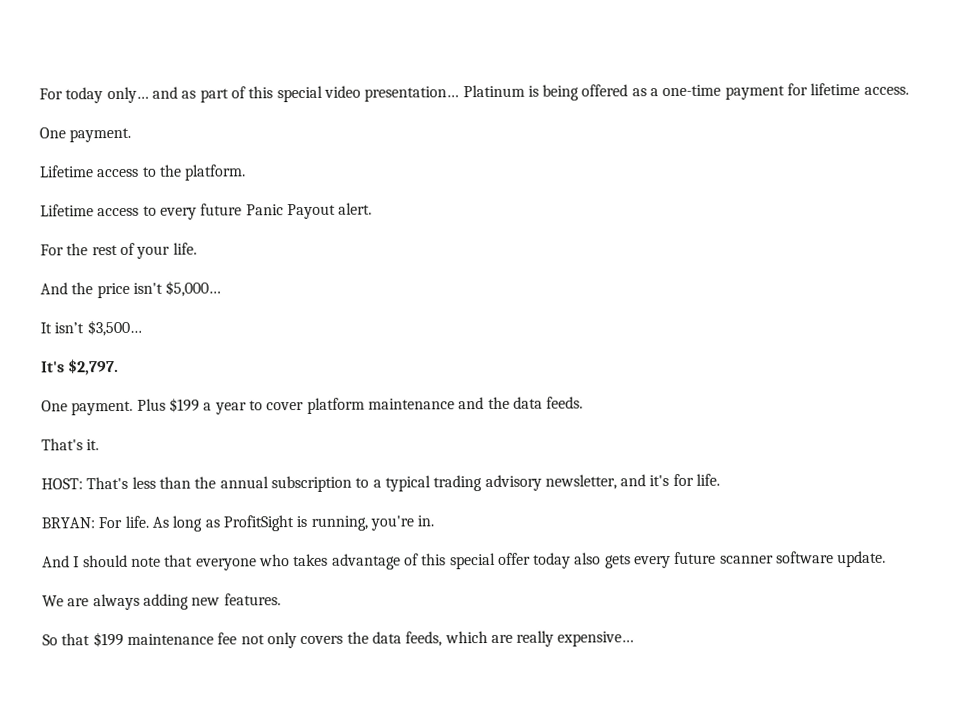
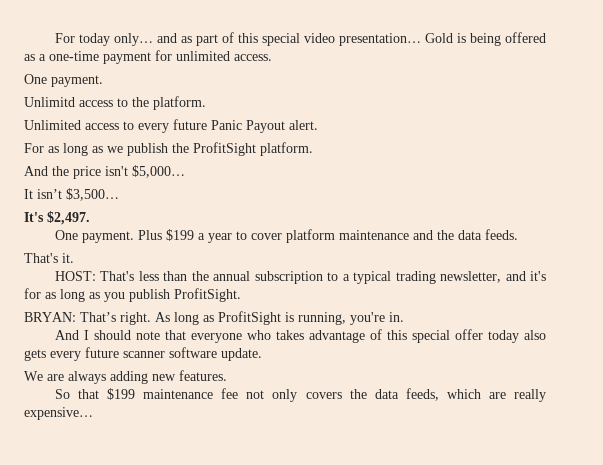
[462,84,525,98] Platinum -> [424,33,453,43] Gold
[810,82,861,96] lifetime -> [176,51,230,61] unlimited
[39,165,94,178] Lifetime -> [24,97,75,107] Unlimitd
[40,204,94,217] Lifetime -> [24,120,81,130] Unlimited
[66,242,197,259] the rest of your life. -> [48,142,313,156] as long as we publish the ProfitSight platform.
[68,358,120,376] $2,797. -> [47,211,90,225] $2,497.
[484,474,542,492] advisory -> (436, 277) none
[696,473,721,486] life. -> [45,288,241,302] as long as you publish ProfitSight.
[98,515,149,529] For life. -> [80,312,151,325] That’s right.

